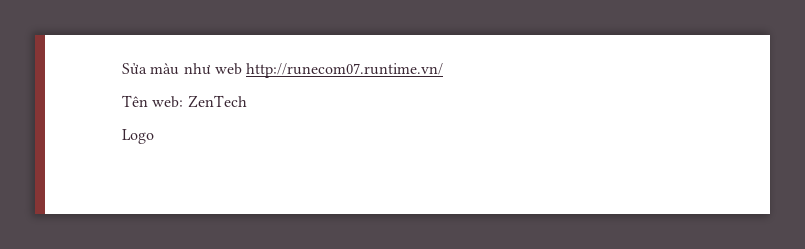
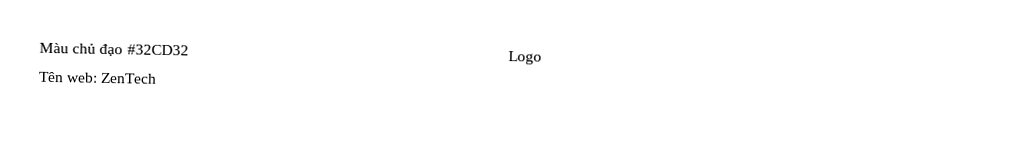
[122,63,444,78] Sửa màu như web http://runecom07.runtime.vn/ -> [39,42,189,57] Màu chủ đạo #32CD32

